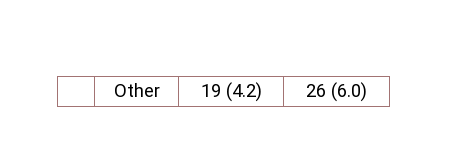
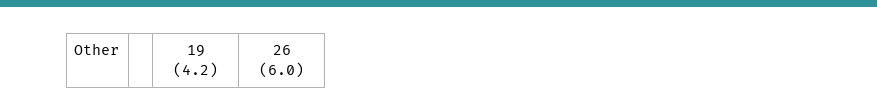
[113,83,160,97] | Other -> [74,43,120,55] Other |

